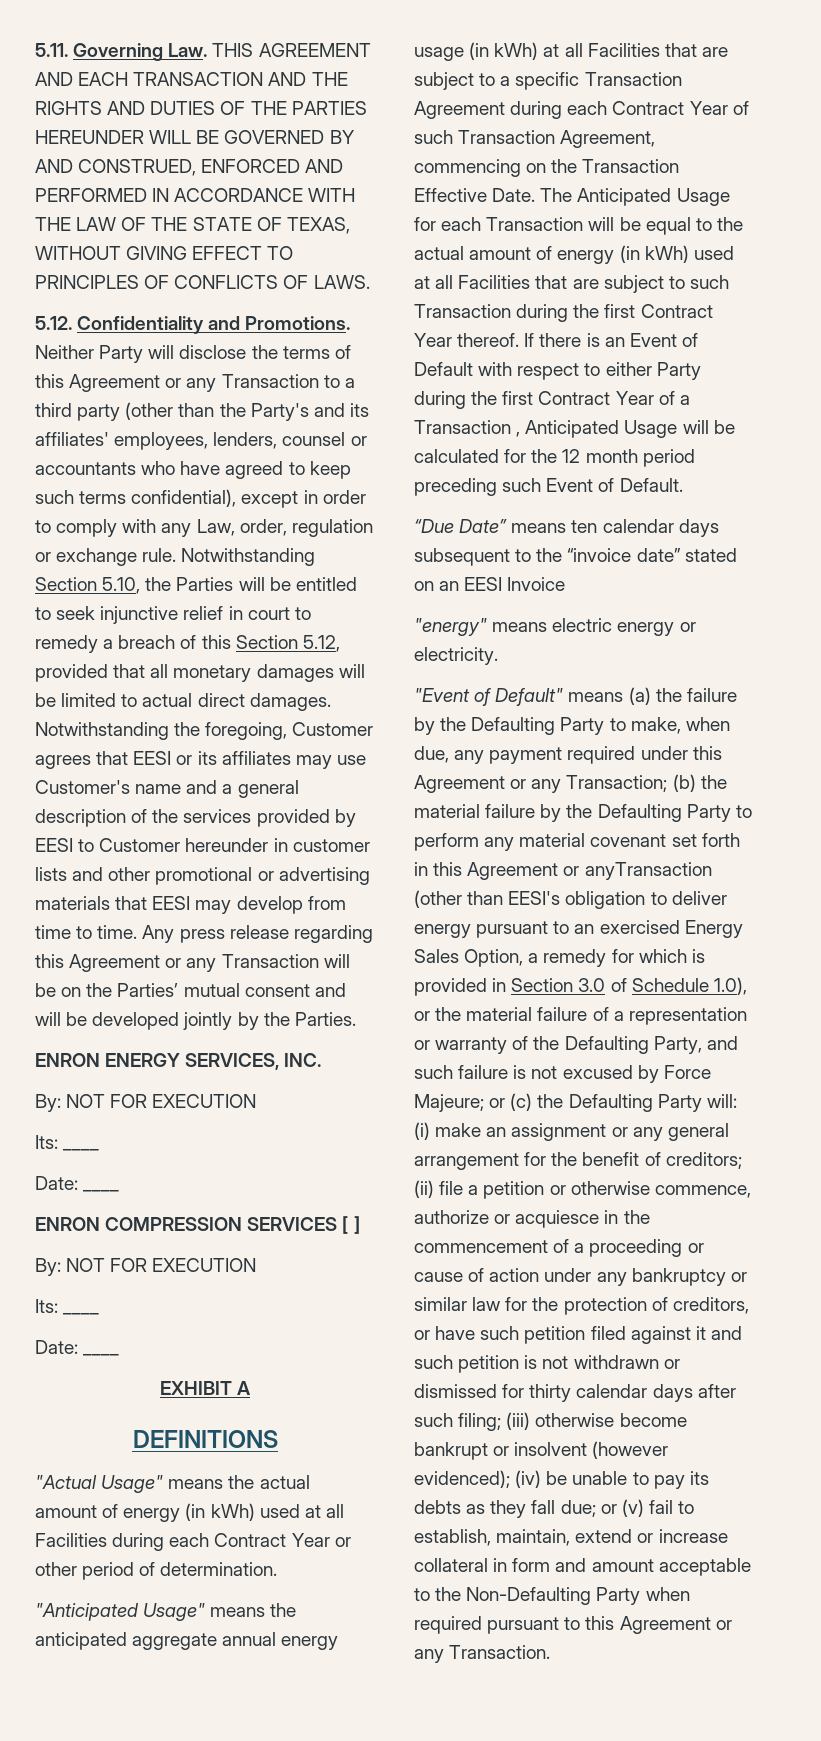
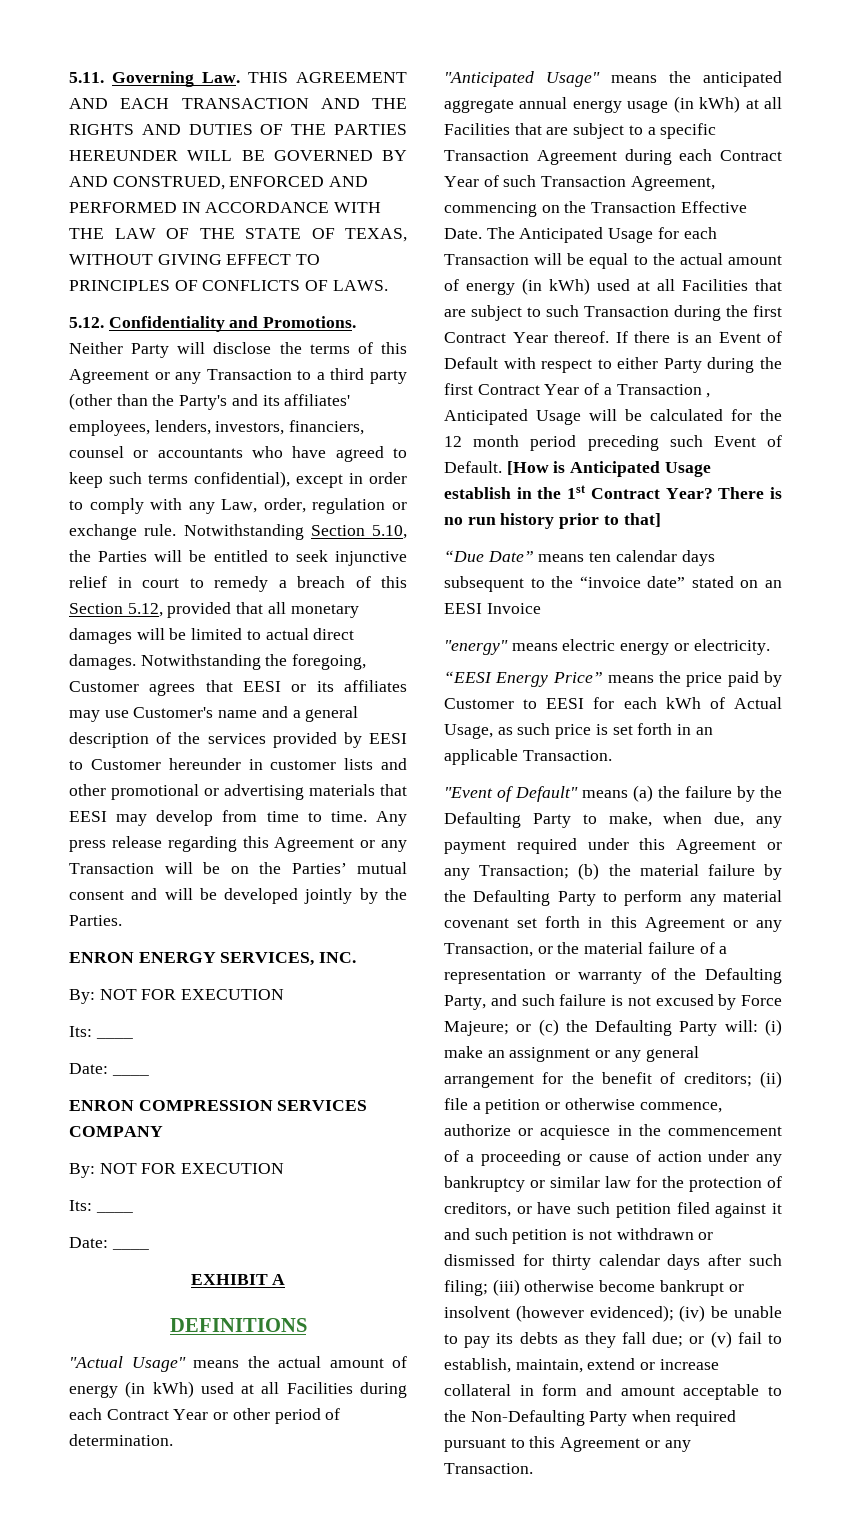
(278, 440) none -> [215,420,365,435] investors, financiers,
[342,1216,360,1234] [ ] -> [69,1126,163,1137] COMPANY
(683, 485) none -> [506,461,711,477] [444,485,782,499] [444,513,661,529] [How is Anticipated Usage establish in the 1st Contract Year? There is no run history prior to that]
(498, 656) none -> [444,671,782,687] [444,697,782,709] [444,723,713,739] [444,749,612,765] // “EESI Energy Price” means the price paid by Customer to EESI for each kWh of Actual Usage, as such price is set forth in an applicable Transaction.
[584,862,712,880] [414,890,727,909] [414,920,743,938] [414,949,705,967] [414,977,747,996] anyTransaction (other than EESI's obligation to deliver energy pursuant to an exercised Energy Sales Option, a remedy for which is provided in Section 3.0 of Schedule 1.0), -> [756,920,782,932] [444,943,533,957] any Transaction,

